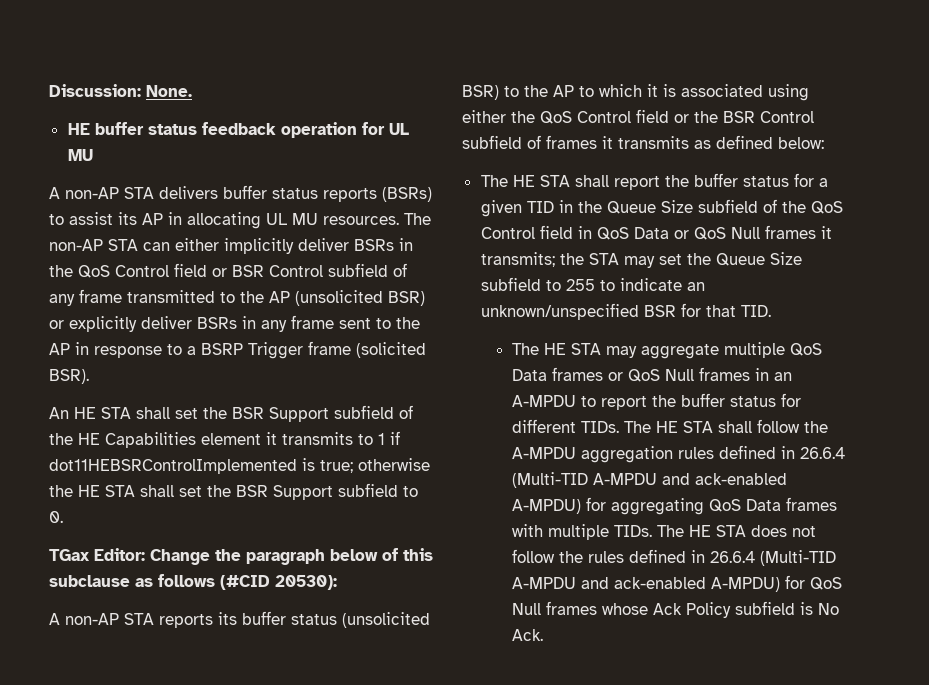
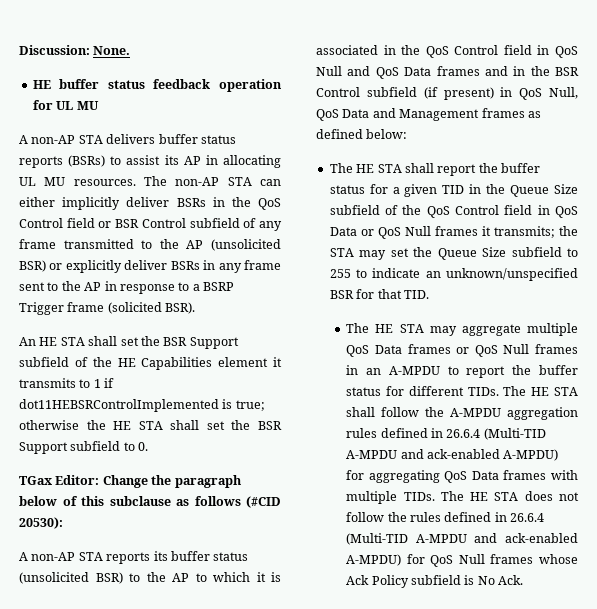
[768,84,809,101] [462,109,814,124] [462,135,689,149] using either the QoS Control field or the BSR Control subfield of frames it transmits -> [383,45,578,58] [316,66,579,79] [316,87,578,100] [316,108,525,121] in the QoS Control field in QoS Null and QoS Data frames and in the BSR Control subfield (if present) in QoS Null, QoS Data and Management frames

